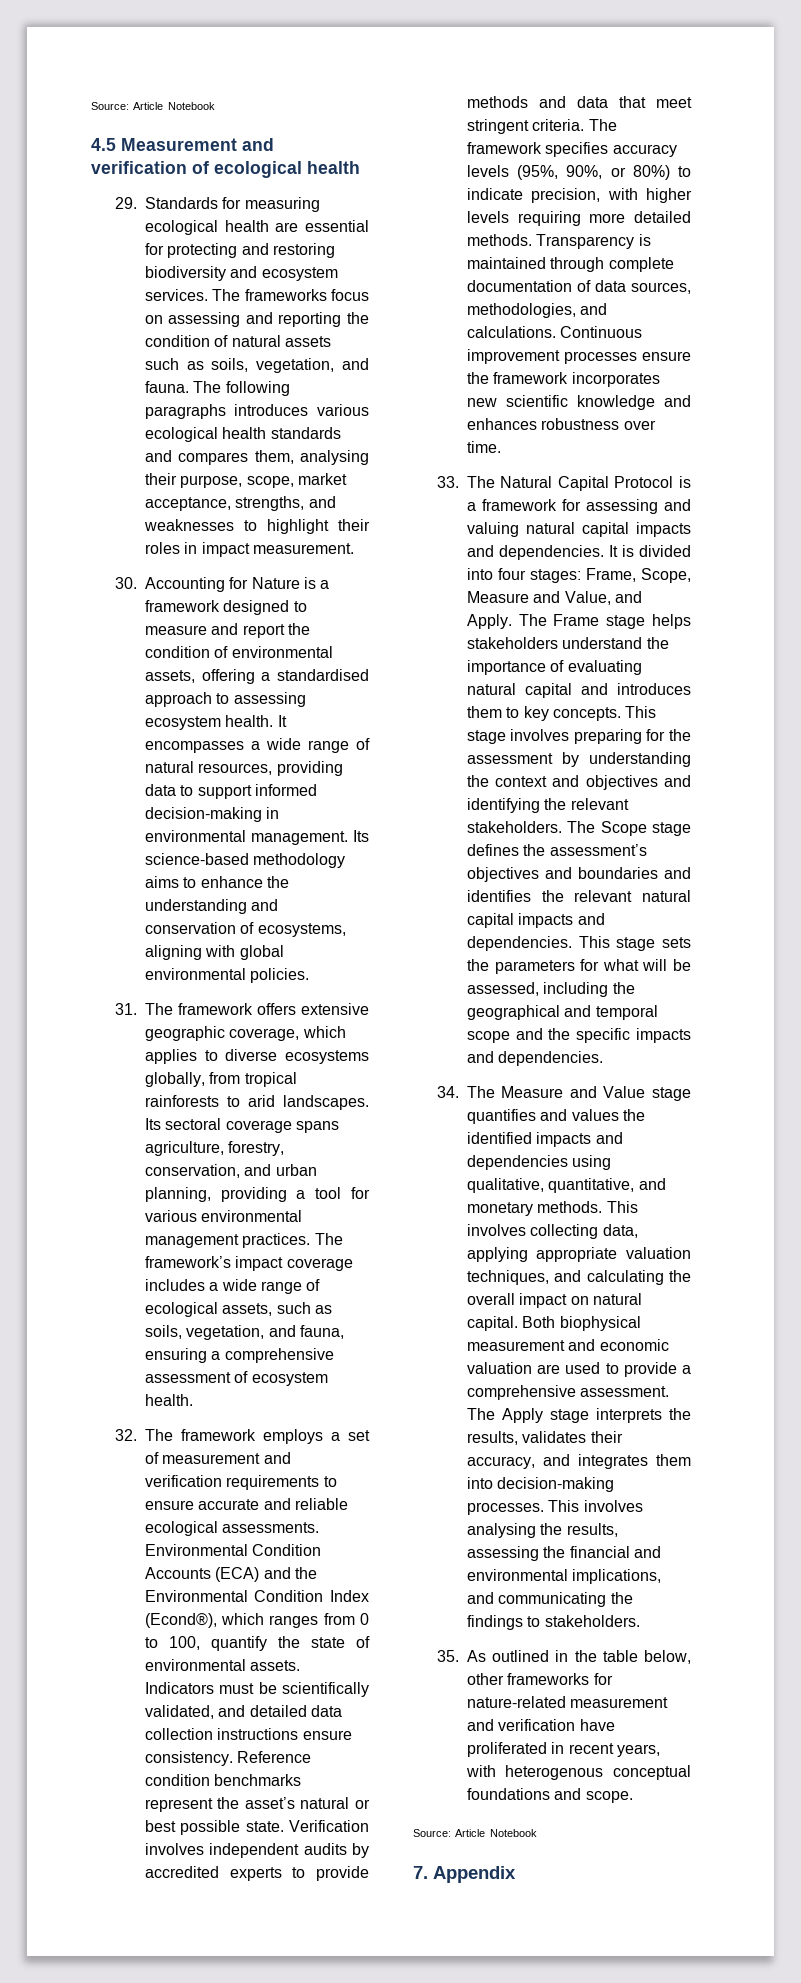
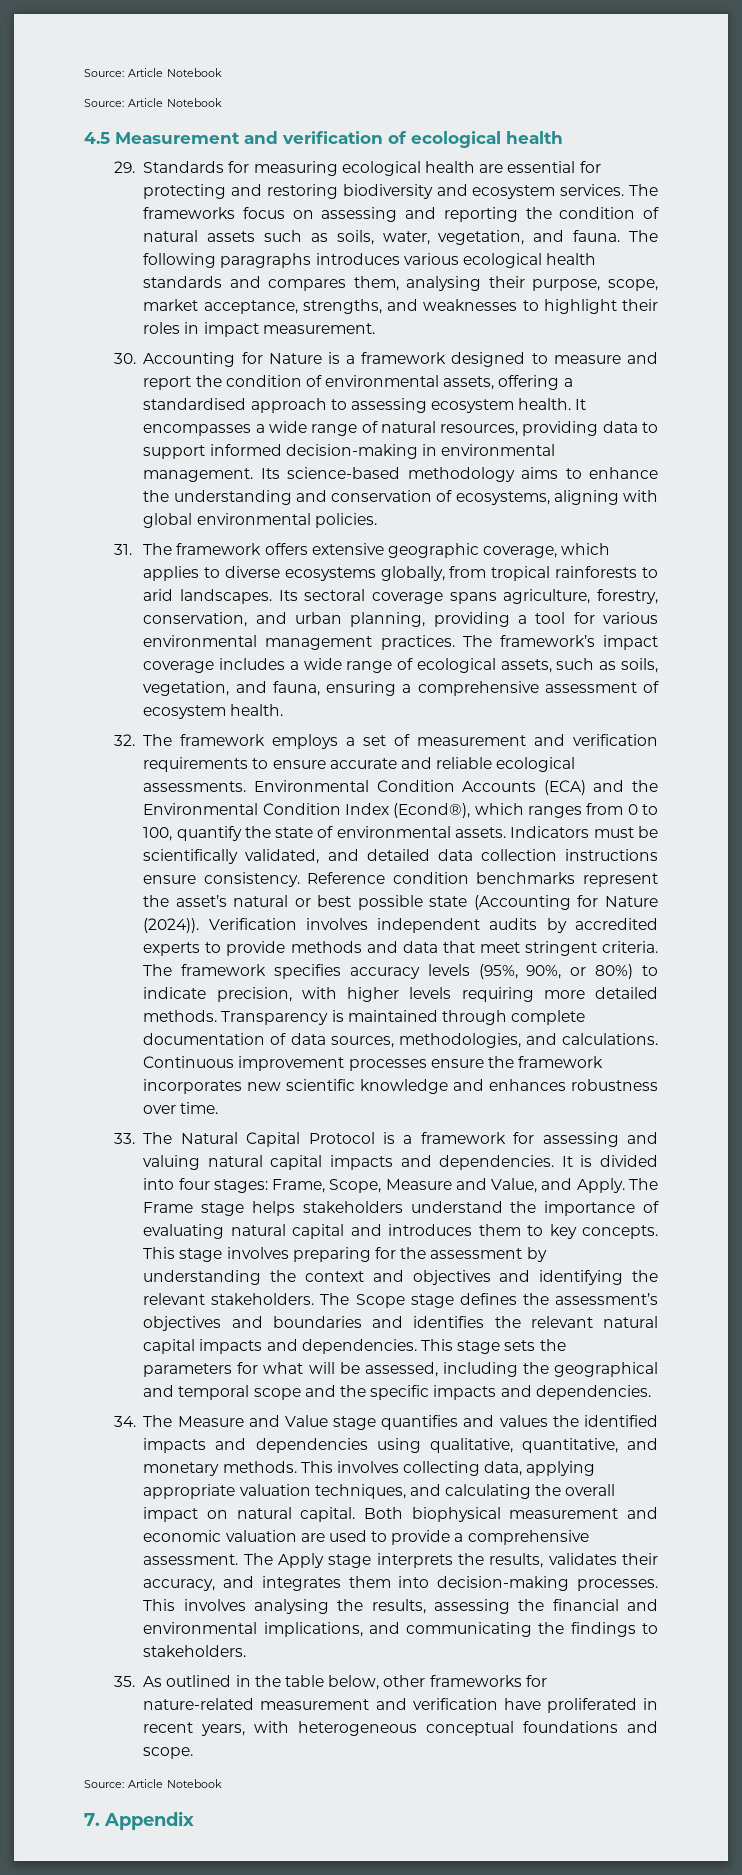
[91,102,215,110] Source: Article Notebook -> [84,68,223,77] [84,98,223,107] Source: Article Notebook // Source: Article Notebook
(249, 365) none -> [382,231,430,245] water,
[245,1821,284,1832] state. -> [429,895,658,910] [143,918,200,933] state (Accounting for Nature (2024)).
[505,1765,604,1780] heterogenous -> [298,1721,418,1736] heterogeneous

